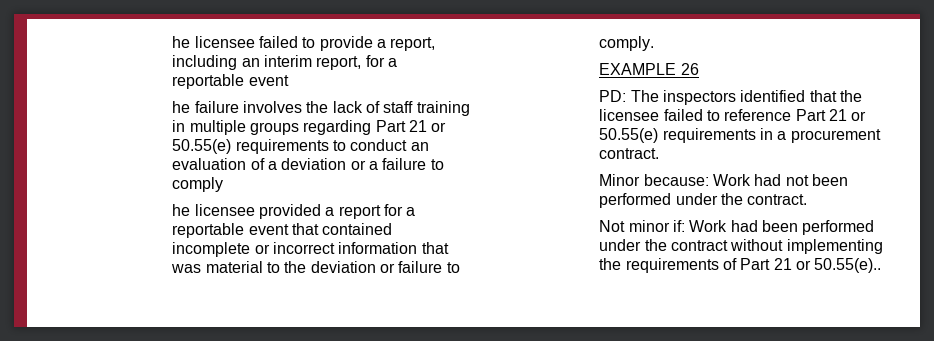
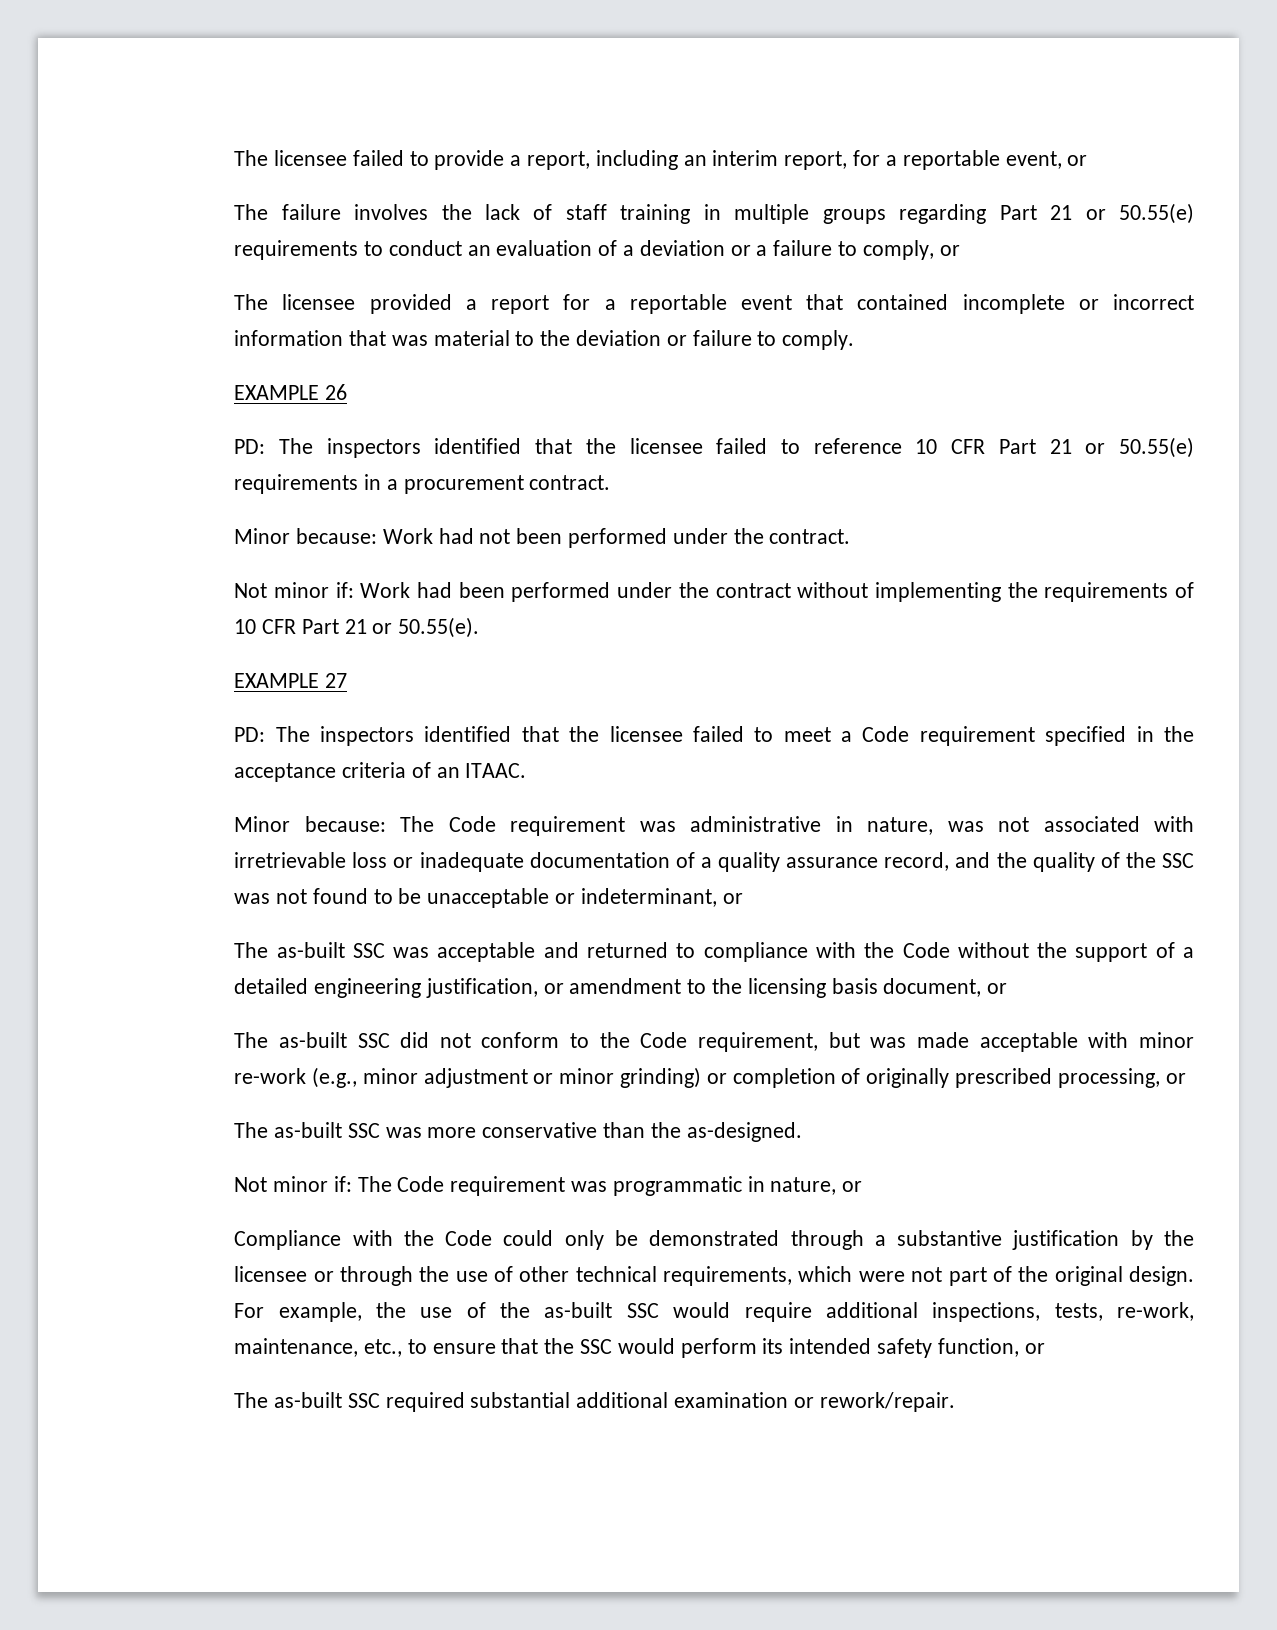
[172,36,191,48] he -> [234,150,269,166] The
[248,75,289,86] [172,101,191,113] event // he -> [1005,151,1088,169] [234,204,269,220] event, or // The
[172,177,224,192] [172,204,191,216] comply // he -> [862,240,960,260] [234,294,269,310] comply, or // The
(792, 115) none -> [915,439,986,454] 10 CFR
[740,258,882,273] Part 21 or 50.55(e).. -> [234,617,480,638] [234,673,348,688] [234,726,1194,746] [234,762,527,782] [234,816,1194,836] [234,852,1194,872] [234,888,743,908] [234,942,1194,962] [234,978,1008,998] [234,1032,1194,1052] [234,1067,1186,1088] [234,1122,802,1142] [234,1176,863,1196] [234,1230,1194,1250] [234,1266,1195,1286] [234,1302,1194,1322] [234,1338,1045,1358] [234,1392,955,1412] 10 CFR Part 21 or 50.55(e). // EXAMPLE 27 // PD: The inspectors identified that the licensee failed to meet a Code requirement specified in the acceptance criteria of an ITAAC. // Minor because: The Code requirement was administrative in nature, was not associated with irretrievable loss or inadequate documentation of a quality assurance record, and the quality of the SSC was not found to be unacceptable or indeterminant, or // The as-built SSC was acceptable and returned to compliance with the Code without the support of a detailed engineering justification, or amendment to the licensing basis document, or // The as-built SSC did not conform to the Code requirement, but was made acceptable with minor re-work (e.g., minor adjustment or minor grinding) or completion of originally prescribed processing, or // The as-built SSC was more conservative than the as-designed. // Not minor if: The Code requirement was programmatic in nature, or // Compliance with the Code could only be demonstrated through a substantive justification by the licensee or through the use of other technical requirements, which were not part of the original design. For example, the use of the as-built SSC would require additional inspections, tests, re-work, maintenance, etc., to ensure that the SSC would perform its intended safety function, or // The as-built SSC required substantial additional examination or rework/repair.

